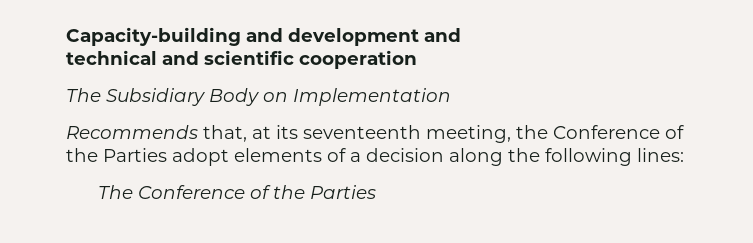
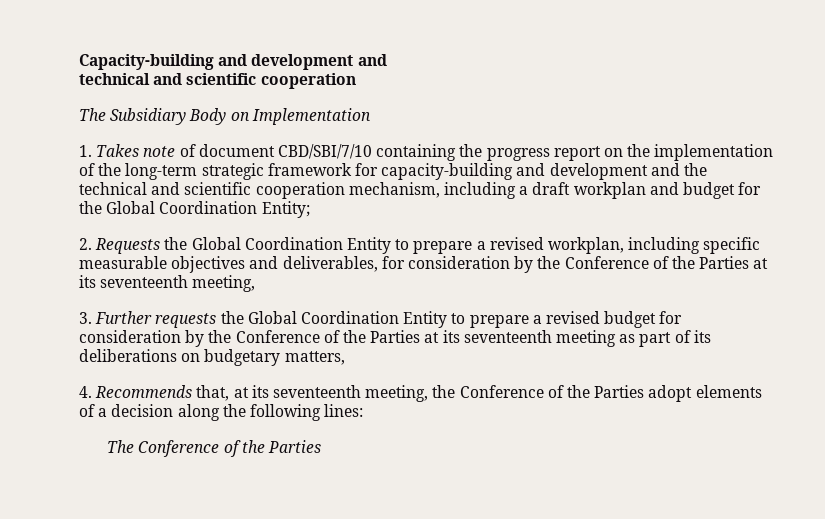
(451, 97) none -> [79,144,774,161] [79,163,707,180] [79,182,762,199] [79,201,310,218] [79,237,761,254] [79,256,769,273] [79,275,256,292] [79,311,683,328] [79,330,711,347] [79,349,345,366] [79,386,93,398] 1. Takes note of document CBD/SBI/7/10 containing the progress report on the implementation of the long-term strategic framework for capacity-building and development and the technical and scientific cooperation mechanism, including a draft workplan and budget for the Global Coordination Entity; // 2. Requests the Global Coordination Entity to prepare a revised workplan, including specific measurable objectives and deliverables, for consideration by the Conference of the Parties at its seventeenth meeting, // 3. Further requests the Global Coordination Entity to prepare a revised budget for consideration by the Conference of the Parties at its seventeenth meeting as part of its deliberations on budgetary matters, // 4.

